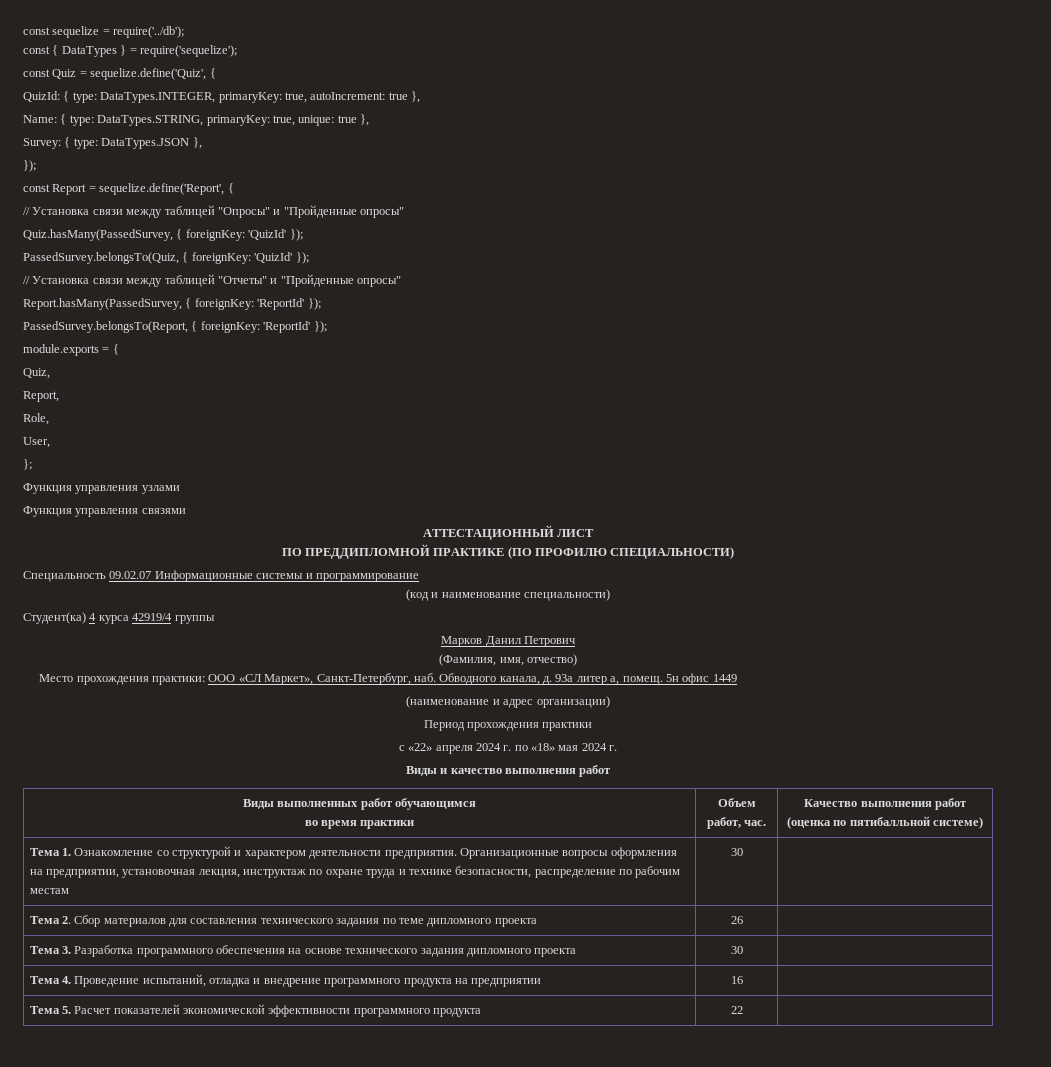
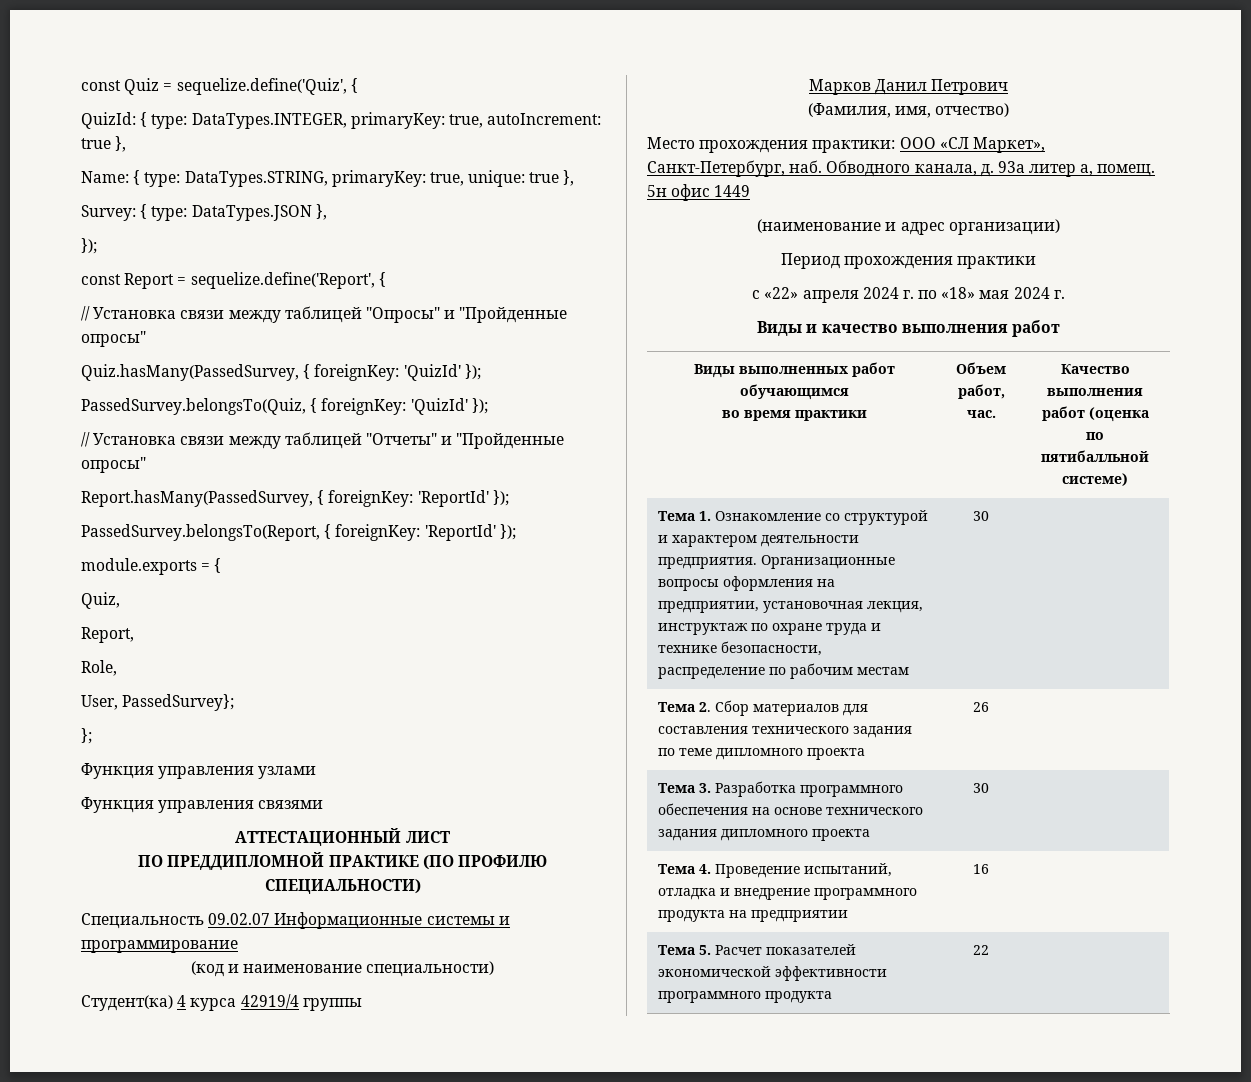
[23,26,185,38] [23,45,237,57] [23,69,50,77] const sequelize = require('../db'); // const { DataTypes } = require('sequelize'); // const -> [81,80,121,91] const
(50, 442) none -> [122,694,235,711] PassedSurvey};

